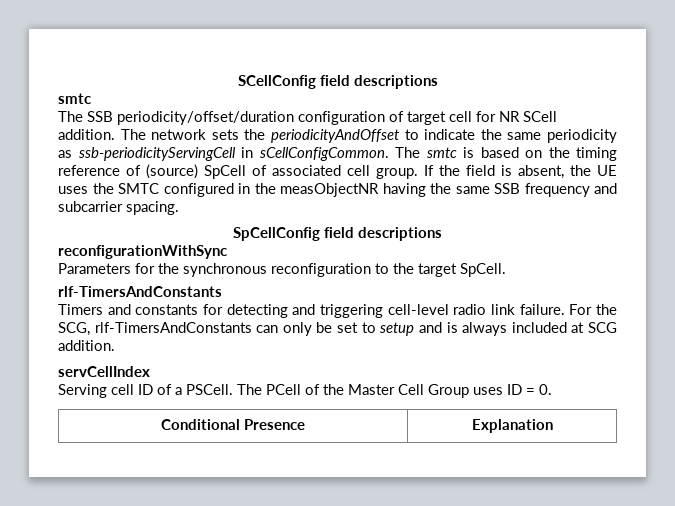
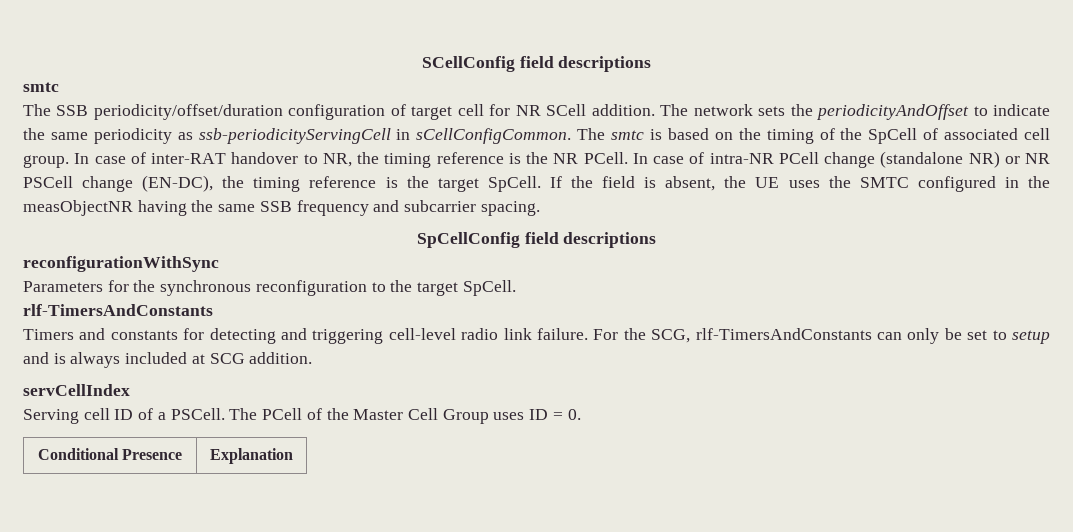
[58,164,198,179] reference of (source) -> [819,128,863,140] of the
(418, 173) none -> [74,151,1050,168] [23,175,541,192] In case of inter-RAT handover to NR, the timing reference is the NR PCell. In case of intra-NR PCell change (standalone NR) or NR PSCell change (EN-DC), the timing reference is the target SpCell.

